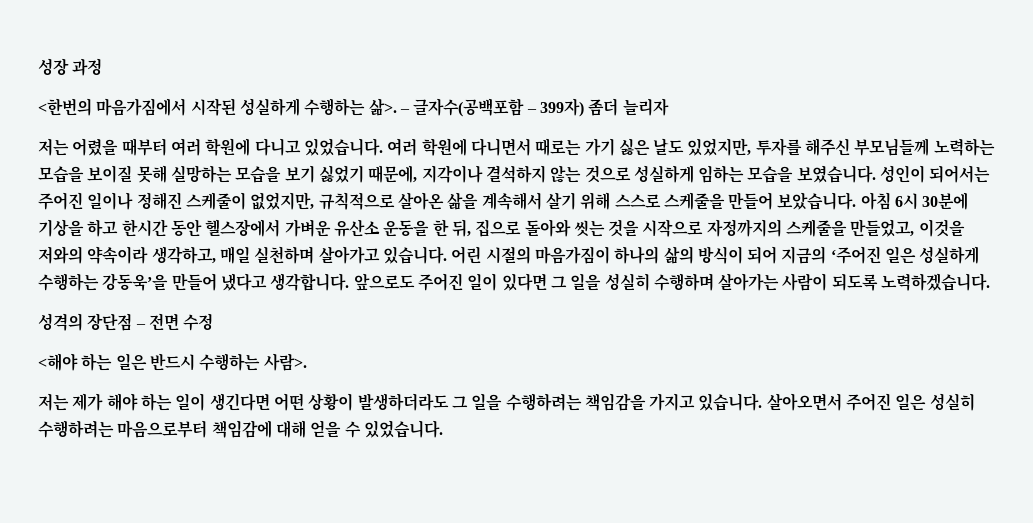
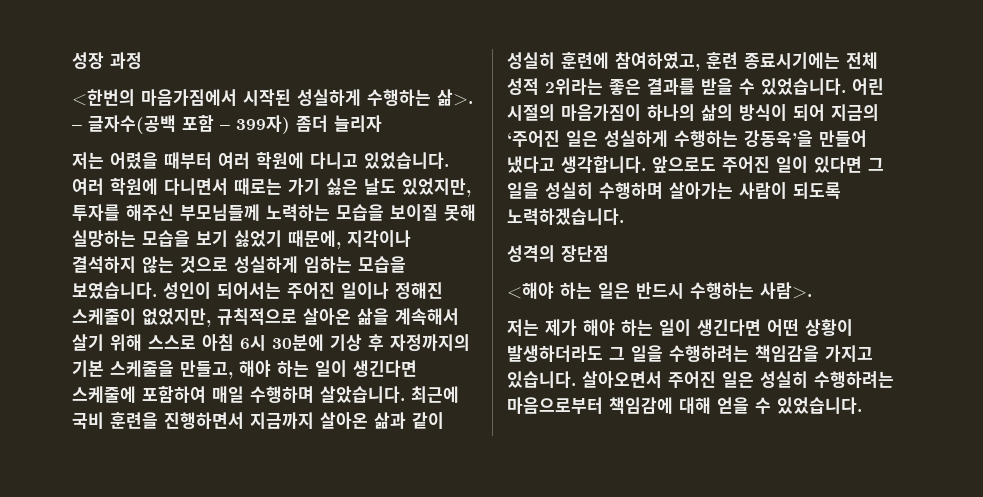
[413,98,525,117] 글자수(공백포함 -> [88,115,214,134] 글자수(공백 포함
[663,192,969,210] [38,219,965,237] [38,246,447,264] 스케줄을 만들어 보았습니다. 아침 6시 30분에 기상을 하고 한시간 동안 헬스장에서 가벼운 유산소 운동을 한 뒤, 집으로 돌아와 씻는 것을 시작으로 자정까지의 스케줄을 만들었고, 이것을 저와의 약속이라 생각하고, 매일 실천하며 살아가고 있습니다. -> [202,334,470,351] [72,360,417,379] [72,386,459,403] [72,412,444,429] [507,52,878,71] [507,78,846,95] 아침 6시 30분에 기상 후 자정까지의 기본 스케줄을 만들고, 해야 하는 일이 생긴다면 스케줄에 포함하여 매일 수행하며 살았습니다. 최근에 국비 훈련을 진행하면서 지금까지 살아온 삶과 같이 성실히 훈련에 참여하였고, 훈련 종료시기에는 전체 성적 2위라는 좋은 결과를 받을 수 있었습니다.
[135,313,214,331] – 전면 수정 -> (609, 253) none

